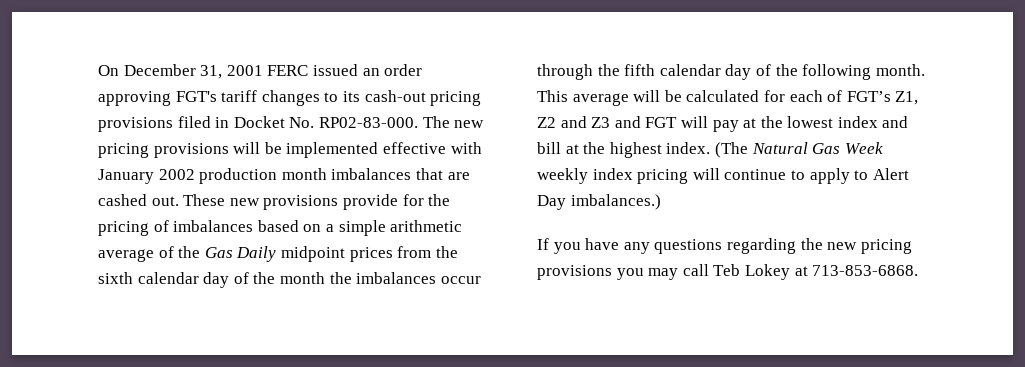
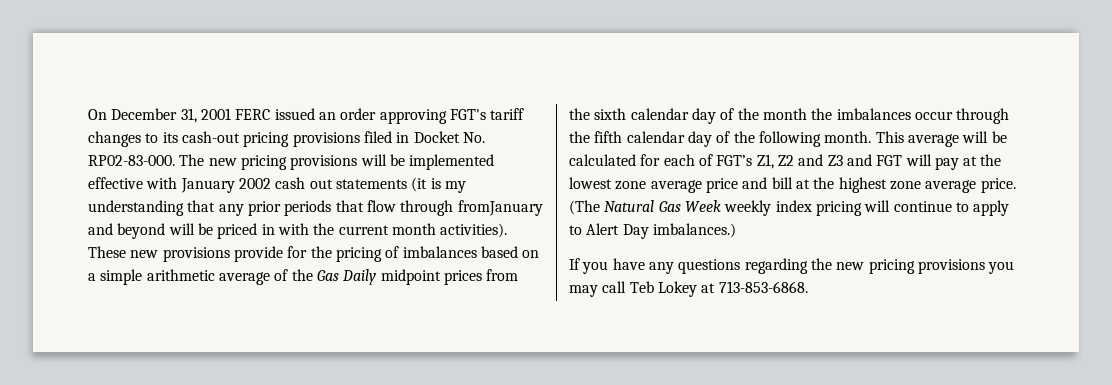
[199,168,470,184] [98,194,179,206] production month imbalances that are cashed out. -> [275,177,466,193] [88,200,543,216] [88,223,508,239] cash out statements (it is my understanding that any prior periods that flow through fromJanuary and beyond will be priced in with the current month activities).
[837,116,878,128] index -> [615,178,738,193] zone average price
[666,142,711,154] index. -> [889,178,1016,193] zone average price.

